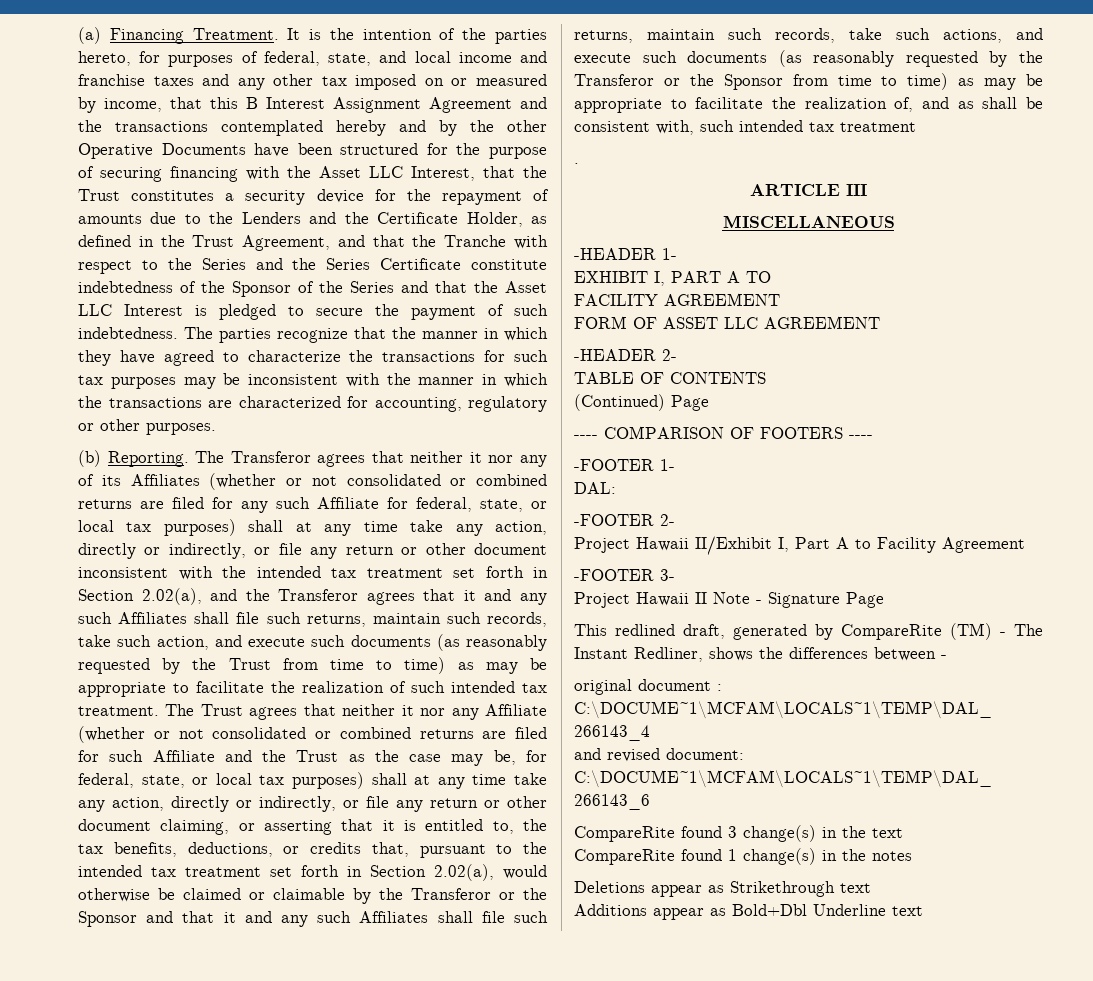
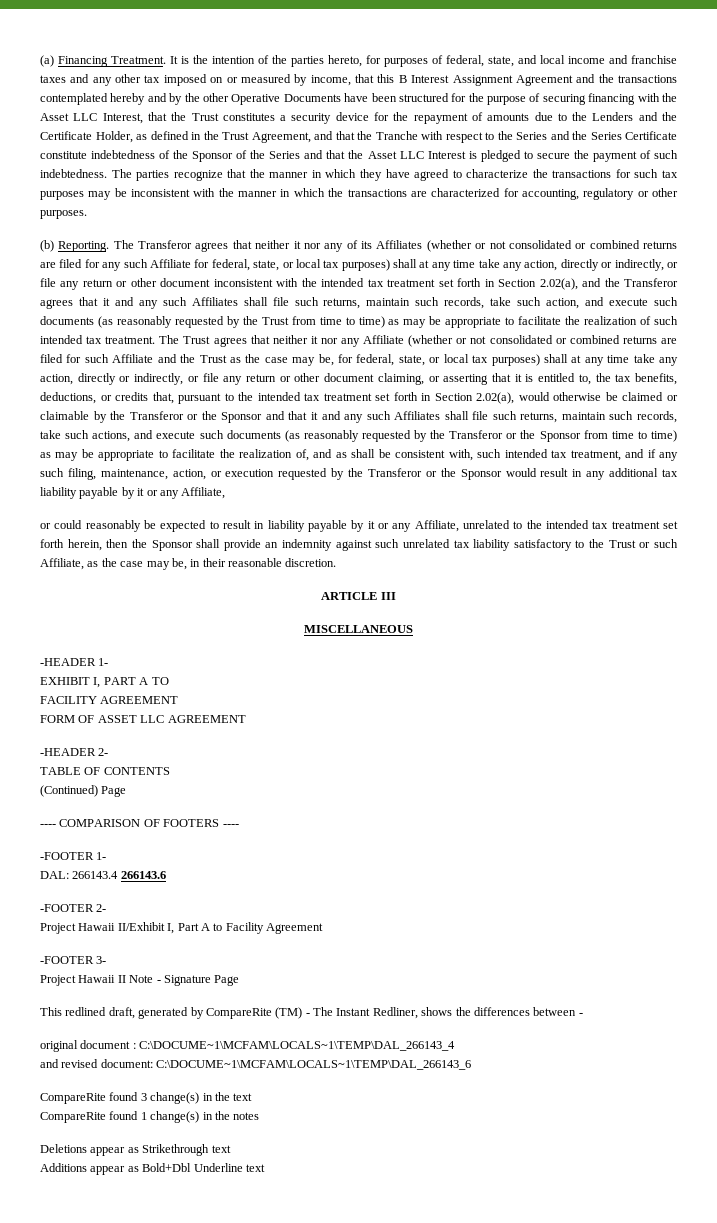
[840,122,916,132] [574,163,579,164] treatment // . -> [570,449,679,461] [40,468,679,480] [40,487,226,499] [40,520,678,532] [40,539,679,551] [40,558,337,570] treatment, and if any such filing, maintenance, action, or execution requested by the Transferor or the Sponsor would result in any additional tax liability payable by it or any Affiliate, // or could reasonably be expected to result in liability payable by it or any Affiliate, unrelated to the intended tax treatment set forth herein, then the Sponsor shall provide an indemnity against such unrelated tax liability satisfactory to the Trust or such Affiliate, as the case may be, in their reasonable discretion.
(616, 488) none -> [72,871,166,879] 266143.4 266143.6

